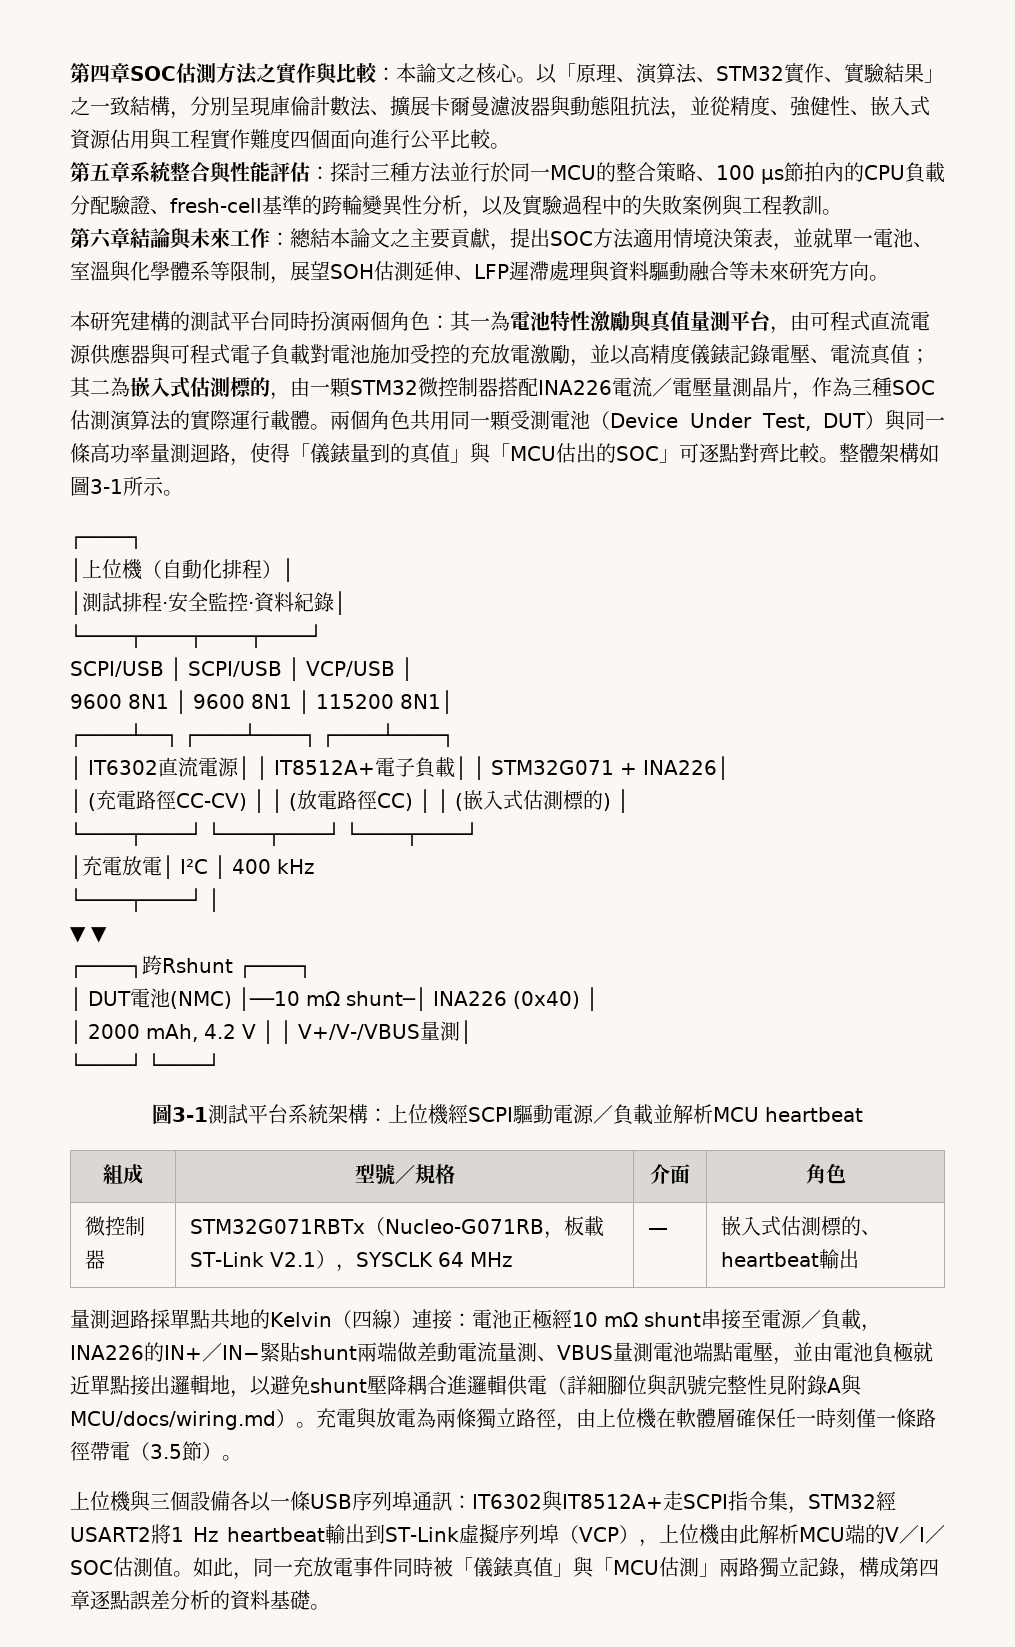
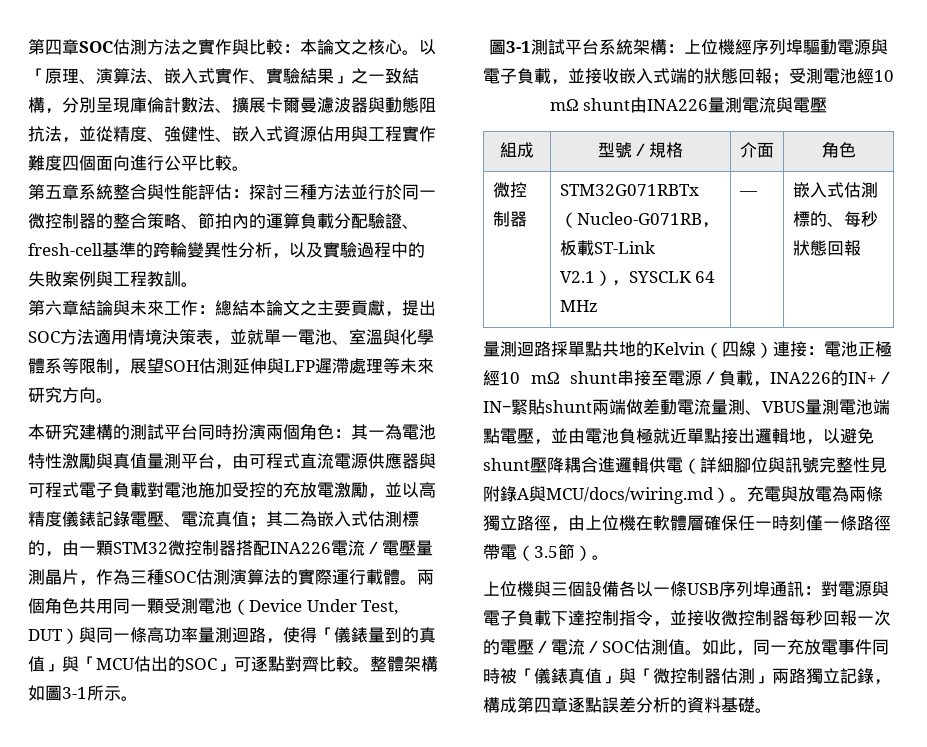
[716,66,784,81] STM32 -> [164,68,215,84] 嵌入式
[550,165,596,180] MCU -> [28,213,96,229] 微控制器
[716,165,784,184] 100 µs -> (198, 226) none
[864,165,905,180] CPU -> [266,213,300,229] 運算
[454,275,474,280] 、 -> [267,358,284,374] 與
[589,260,729,282] 與資料驅動融合 -> (383, 365) none
[70,536,142,549] [70,558,294,582] [70,591,346,615] [70,624,322,648] [70,657,413,681] [70,690,453,714] [70,723,454,747] [70,756,729,780] [70,789,629,813] [70,822,478,846] [70,855,315,879] [70,888,220,912] [70,927,107,943] [70,955,311,978] [70,987,598,1011] [70,1020,472,1044] [70,1053,220,1072] // ┌────┐ // │上位機（自動化排程）│ // │測試排程·安全監控·資料紀錄│ // └────┬────┬────┬────┘ // SCPI/USB │ SCPI/USB │ VCP/USB │ // 9600 8N1 │ 9600 8N1 │ 115200 8N1│ // ┌────┴──┐ ┌────┴────┐ ┌────┴────┐ // │ IT6302直流電源│ │ IT8512A+電子負載│ │ STM32G071 + INA226│ // │ (充電路徑CC-CV) │ │ (放電路徑CC) │ │ (嵌入式估測標的) │ // └────┬────┘ └────┬────┘ └────┬────┘ // │充電放電│ I²C │ 400 kHz // └────┬────┘ │ // ▼ ▼ // ┌────┐跨Rshunt ┌────┐ // │ DUT電池(NMC) │──10 mΩ shunt─│ INA226 (0x40) │ // │ 2000 mAh, 4.2 V │ │ V+/V-/VBUS量測│ // └────┘ └────┘ -> (138, 698) none
[468,1107,513,1122] SCPI -> [752,39,803,55] 序列埠
[593,1104,863,1125] ／負載並解析MCU heartbeat -> [871,39,888,55] [483,68,894,85] [549,97,828,113] 與電子負載，並接收嵌入式端的狀態回報；受測電池經10 mΩ shunt由INA226量測電流與電壓
[721,1249,860,1269] heartbeat輸出 -> [843,211,878,227] [792,240,861,256] 每秒狀態回報
[472,1490,896,1514] [70,1524,925,1547] IT6302與IT8512A+走SCPI指令集，STM32經USART2將1 Hz heartbeat輸出到ST-Link虛擬序列埠（VCP），上位機由此解析MCU端的V／I -> [821,581,889,597] [483,610,891,627] [483,639,585,655] 對電源與電子負載下達控制指令，並接收微控制器每秒回報一次的電壓／電流
[613,1560,659,1575] MCU -> [653,668,721,684] 微控制器

